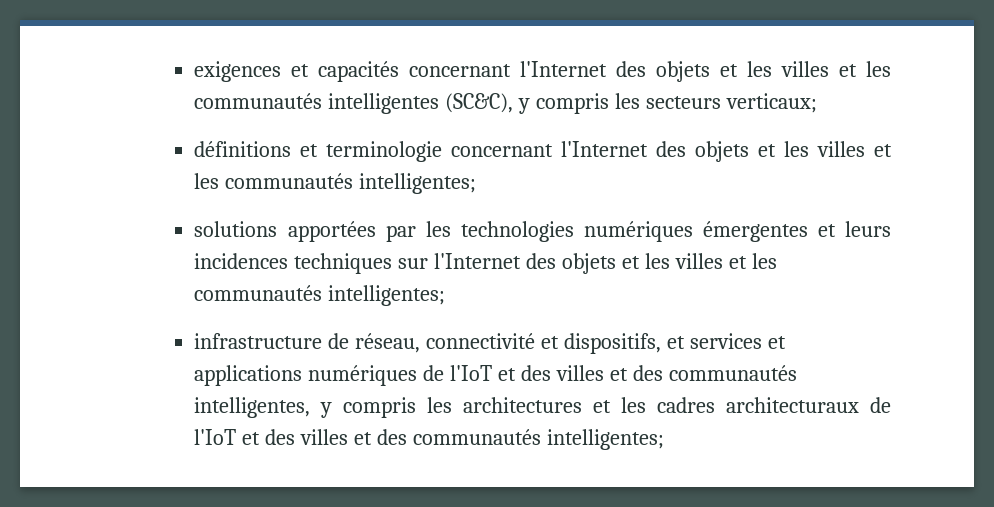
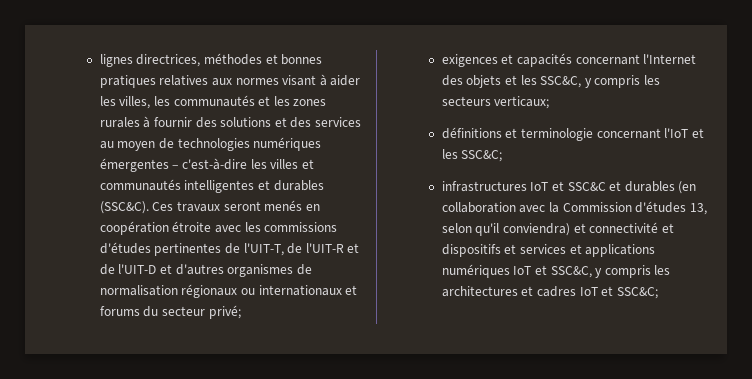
(194, 71) none -> [99,53,323,67] [99,74,361,88] [99,95,327,109] [99,116,362,128] [99,137,322,151] [99,158,314,172] [99,179,324,193] [99,200,320,214] [99,221,338,235] [99,242,360,256] [99,264,312,277] [99,284,358,298] [99,305,241,319] lignes directrices, méthodes et bonnes pratiques relatives aux normes visant à aider les villes, les communautés et les zones rurales à fournir des solutions et des services au moyen de technologies numériques émergentes – c'est-à-dire les villes et communautés intelligentes et durables (SSC&C). Ces travaux seront menés en coopération étroite avec les commissions d'études pertinentes de l'UIT-T, de l'UIT-R et de l'UIT-D et d'autres organismes de normalisation régionaux ou internationaux et forums du secteur privé; //
[781,61,891,77] [194,93,514,114] villes et les communautés intelligentes (SC&C), -> [540,76,582,88] SSC&C,
[561,141,893,162] [194,173,477,194] [194,221,892,242] [194,253,777,274] [194,285,446,306] [194,333,421,353] l'Internet des objets et les villes et les communautés intelligentes; // solutions apportées par les technologies numériques émergentes et leurs incidences techniques sur l'Internet des objets et les villes et les communautés intelligentes; // infrastructure de réseau, -> [664,128,704,138] [441,149,503,162] [441,181,697,194] [441,201,707,215] [441,223,586,236] l'IoT et les SSC&C; // infrastructures IoT et SSC&C et durables (en collaboration avec la Commission d'études 13, selon qu'il conviendra) et
[564,333,662,354] dispositifs, -> [441,244,501,257] dispositifs
[423,365,797,381] [194,397,311,418] de l'IoT et des villes et des communautés intelligentes, -> [513,265,592,278] IoT et SSC&C,
[621,397,891,413] [194,429,665,450] les cadres architecturaux de l'IoT et des villes et des communautés intelligentes; -> [536,286,658,299] cadres IoT et SSC&C;

